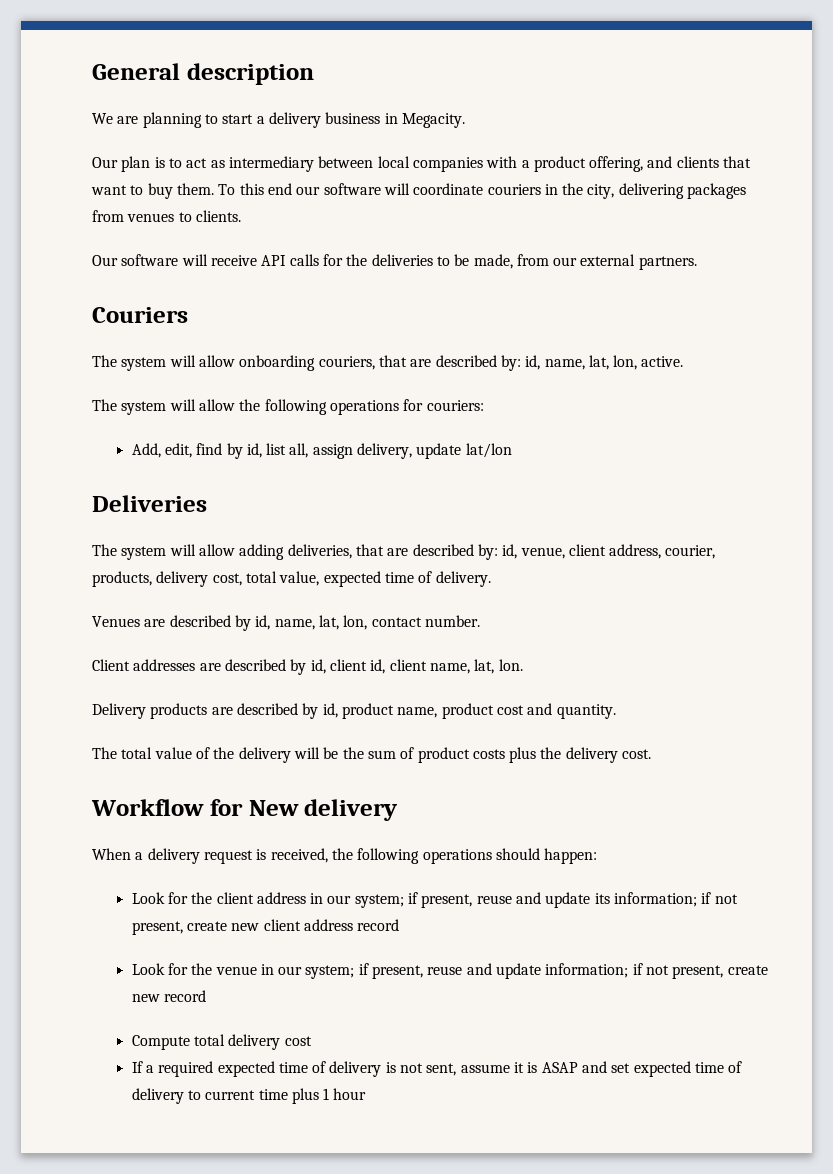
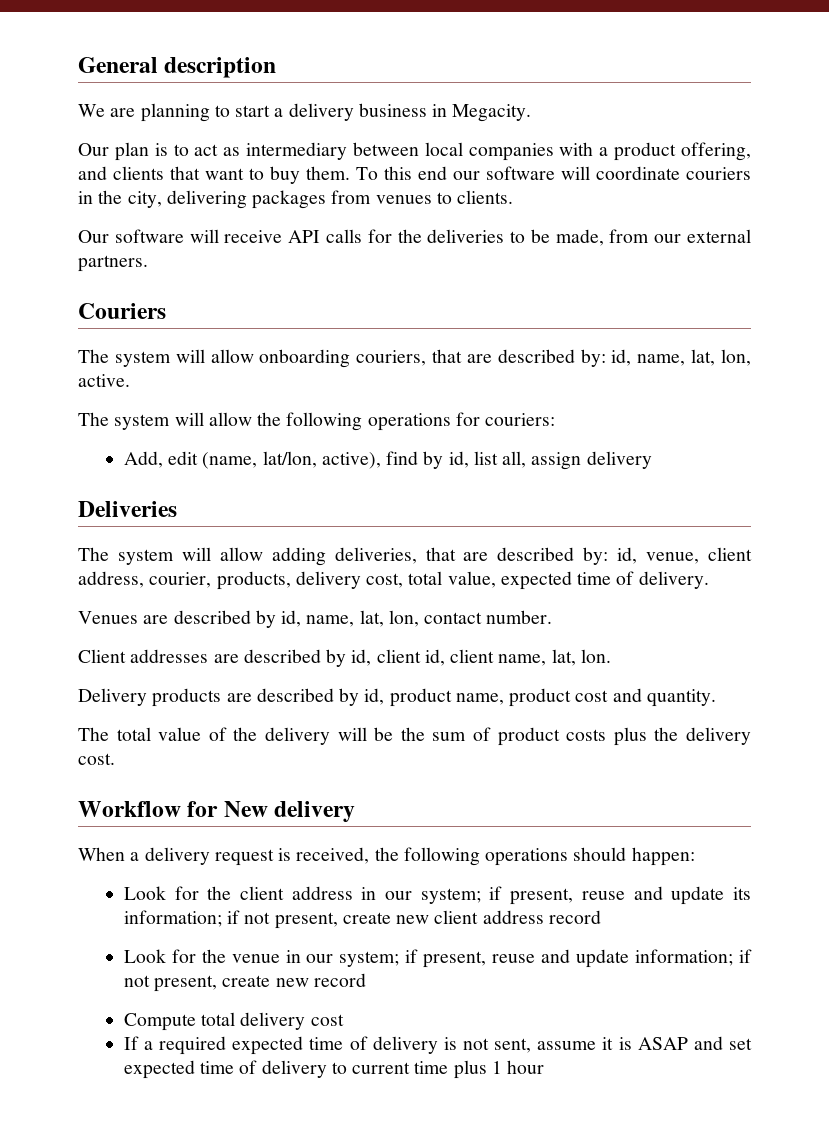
[164,443,192,458] edit, -> [168,451,381,469] edit (name, lat/lon, active),
[357,443,512,459] delivery, update lat/lon -> [586,451,652,469] delivery

